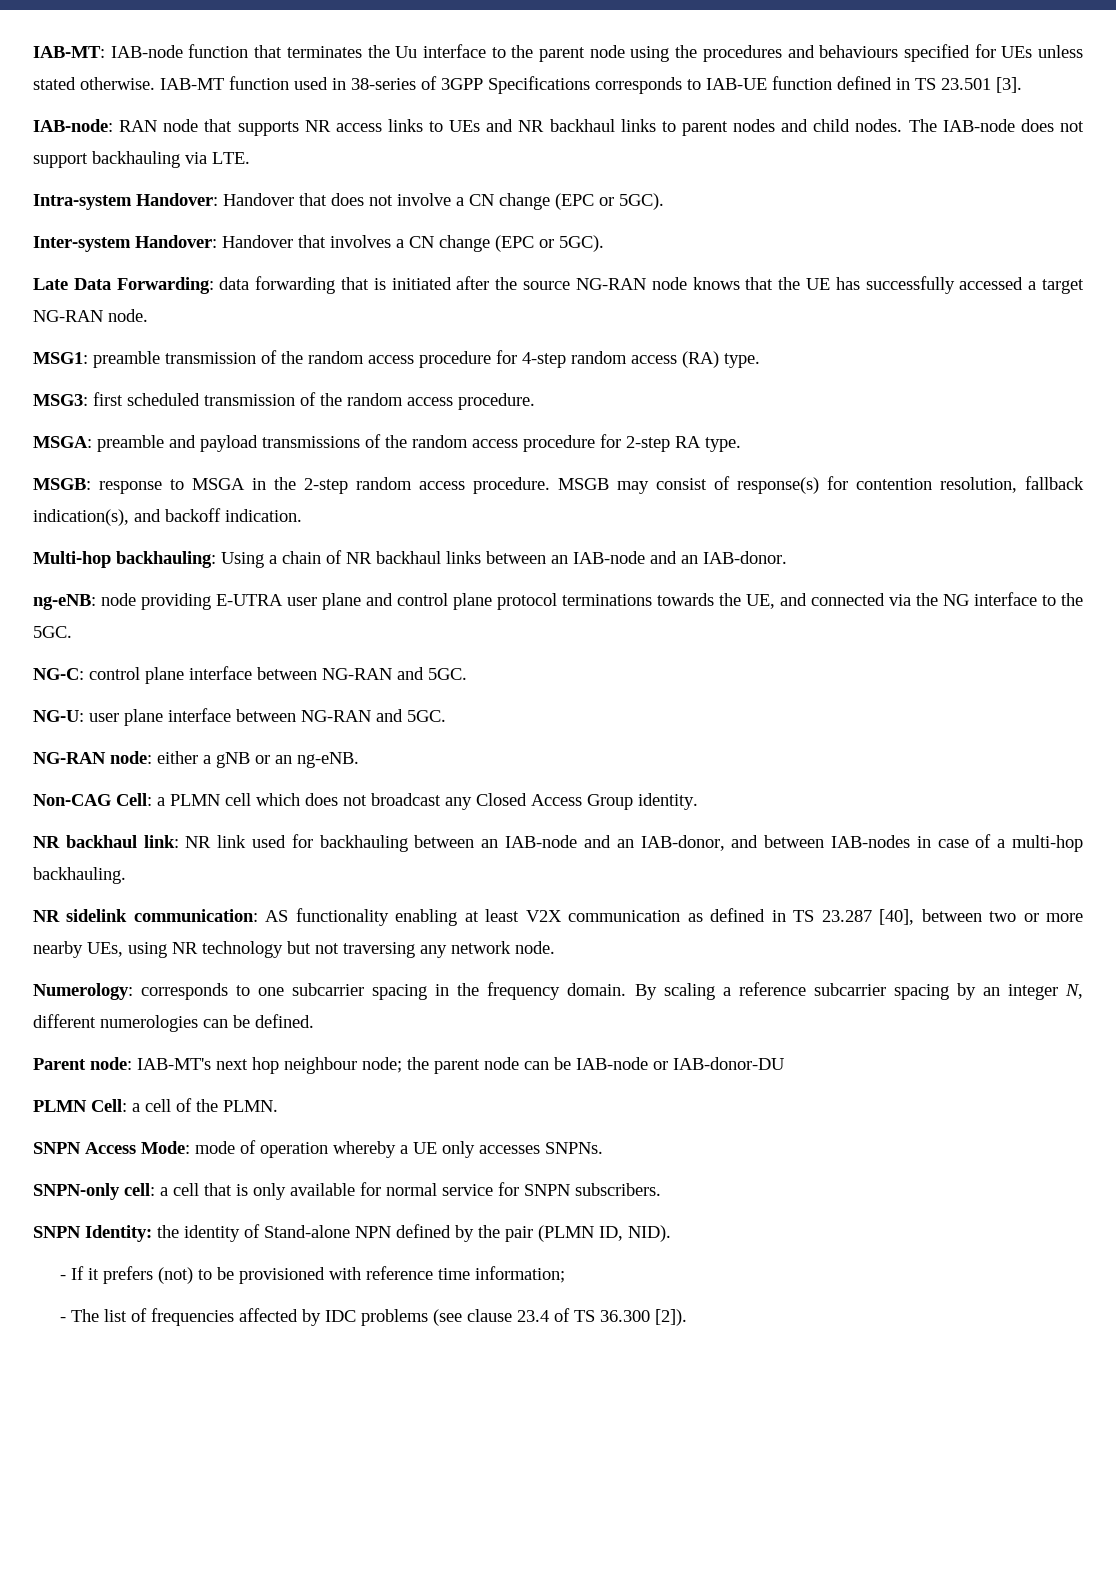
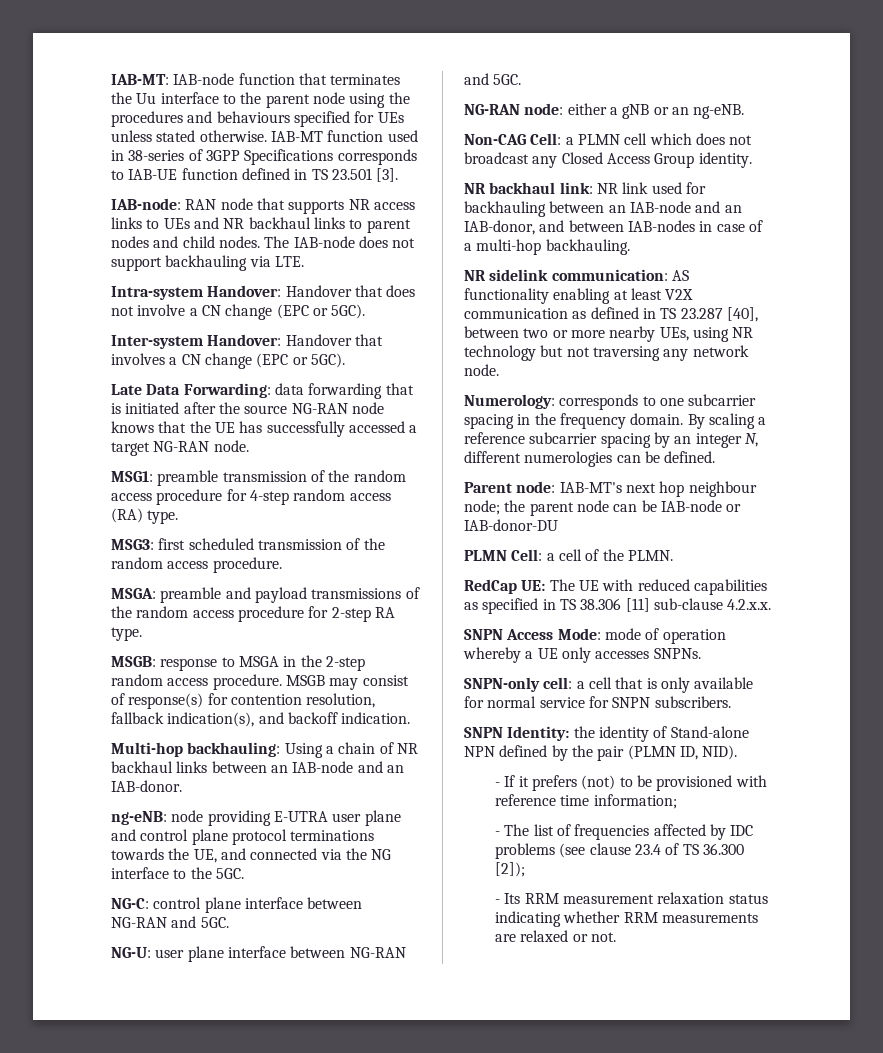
(278, 1106) none -> [464,579,767,595] [464,598,772,614] // RedCap UE: The UE with reduced capabilities as specified in TS 38.306 [11] sub-clause 4.2.x.x.
[654,1309,687,1326] [2]). -> [495,862,526,877] [495,892,768,904] [495,911,759,927] [495,930,617,942] [2]); // - Its RRM measurement relaxation status indicating whether RRM measurements are relaxed or not.

